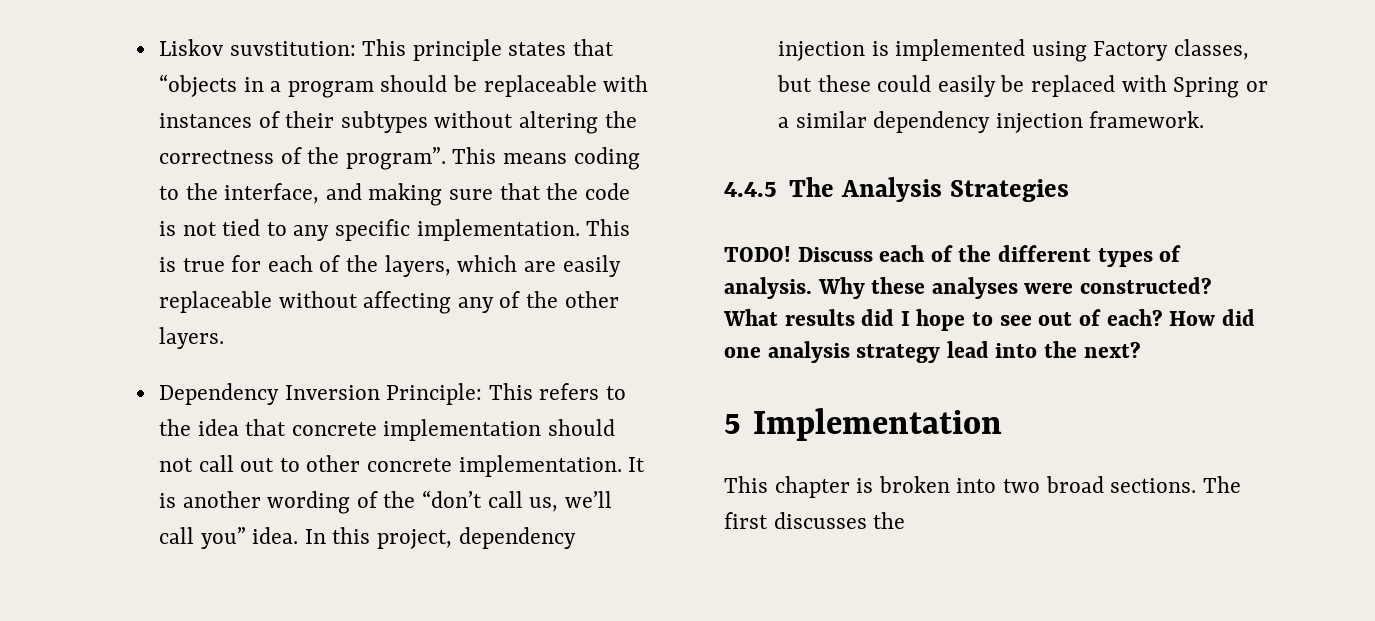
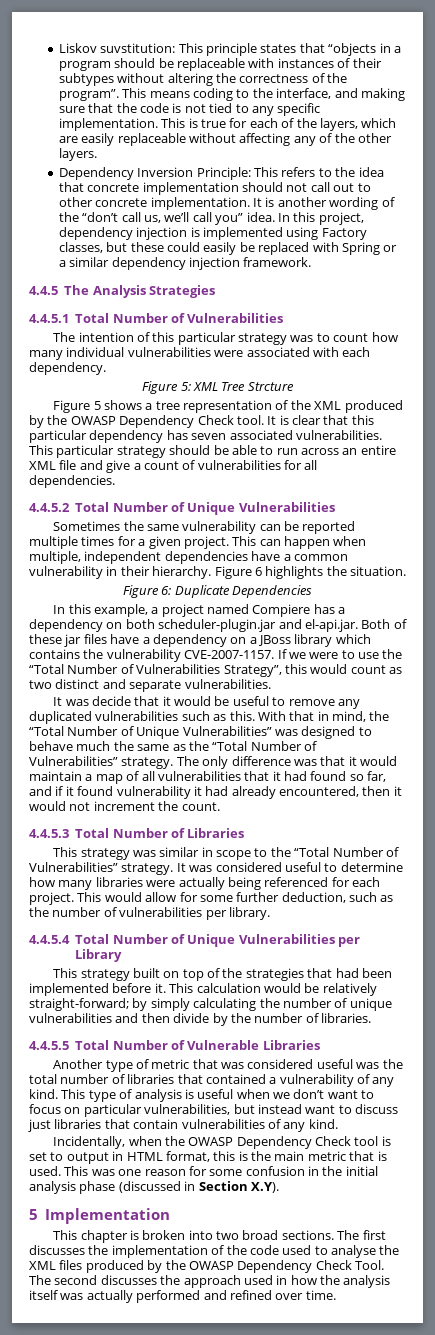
[724,245,1182,267] [724,277,1213,299] [723,309,1255,331] [724,341,1141,363] TODO! Discuss each of the different types of analysis. Why these analyses were constructed? What results did I hope to see out of each? How did one analysis strategy lead into the next? -> [29,313,284,323] [53,332,398,345] [29,347,371,360] [29,362,106,375] [142,381,294,394] [53,400,403,413] [29,415,374,428] [29,430,382,443] [29,445,396,458] [29,460,318,473] [29,475,115,488] [29,502,335,515] [53,521,356,534] [29,536,367,549] [29,551,348,564] [29,566,406,579] [122,585,313,598] [53,604,346,617] [29,619,407,632] [29,634,371,647] [29,649,403,662] [29,664,402,677] [29,679,271,692] [53,696,360,709] [29,711,390,724] [29,726,372,739] [29,741,317,751] [29,756,397,769] [29,771,387,784] [29,786,402,799] [29,801,220,811] [29,828,245,838] [53,847,399,860] [29,862,403,875] [29,877,380,890] [29,892,394,905] [29,907,270,920] [29,934,361,947] [75,949,123,962] [53,968,392,981] [29,983,377,996] [29,998,392,1011] [29,1013,371,1026] [29,1040,320,1050] [53,1059,403,1072] [29,1074,395,1087] [29,1089,375,1102] [29,1104,398,1117] [28,1119,338,1132] [53,1136,391,1149] [29,1151,387,1164] [29,1166,378,1176] [29,1181,279,1194] 4.4.5.1 Total Number of Vulnerabilities // The intention of this particular strategy was to count how many individual vulnerabilities were associated with each dependency. // Figure 5: XML Tree Strcture // Figure 5 shows a tree representation of the XML produced by the OWASP Dependency Check tool. It is clear that this particular dependency has seven associated vulnerabilities. This particular strategy should be able to run across an entire XML file and give a count of vulnerabilities for all dependencies. // 4.4.5.2 Total Number of Unique Vulnerabilities // Sometimes the same vulnerability can be reported multiple times for a given project. This can happen when multiple, independent dependencies have a common vulnerability in their hierarchy. Figure 6 highlights the situation. // Figure 6: Duplicate Dependencies // In this example, a project named Compiere has a dependency on both scheduler-plugin.jar and el-api.jar. Both of these jar files have a dependency on a JBoss library which contains the vulnerability CVE-2007-1157. If we were to use the “Total Number of Vulnerabilities Strategy”, this would count as two distinct and separate vulnerabilities. // It was decide that it would be useful to remove any duplicated vulnerabilities such as this. With that in mind, the “Total Number of Unique Vulnerabilities” was designed to behave much the same as the “Total Number of Vulnerabilities” strategy. The only difference was that it would maintain a map of all vulnerabilities that it had found so far, and if it found vulnerability it had already encountered, then it would not increment the count. // 4.4.5.3 Total Number of Libraries // This strategy was similar in scope to the “Total Number of Vulnerabilities” strategy. It was considered useful to determine how many libraries were actually being referenced for each project. This would allow for some further deduction, such as the number of vulnerabilities per library. // 4.4.5.4 Total Number of Unique Vulnerabilities per Library // This strategy built on top of the strategies that had been implemented before it. This calculation would be relatively straight-forward; by simply calculating the number of unique vulnerabilities and then divide by the number of libraries. // 4.4.5.5 Total Number of Vulnerable Libraries // Another type of metric that was considered useful was the total number of libraries that contained a vulnerability of any kind. This type of analysis is useful when we don’t want to focus on particular vulnerabilities, but instead want to discuss just libraries that contain vulnerabilities of any kind. // Incidentally, when the OWASP Dependency Check tool is set to output in HTML format, this is the main metric that is used. This was one reason for some confusion in the initial analysis phase (discussed in Section X.Y).
(906, 520) none -> [111,1245,400,1258] [29,1260,384,1273] [29,1275,391,1288] [29,1290,336,1303] implementation of the code used to analyse the XML files produced by the OWASP Dependency Check Tool. The second discusses the approach used in how the analysis itself was actually performed and refined over time.

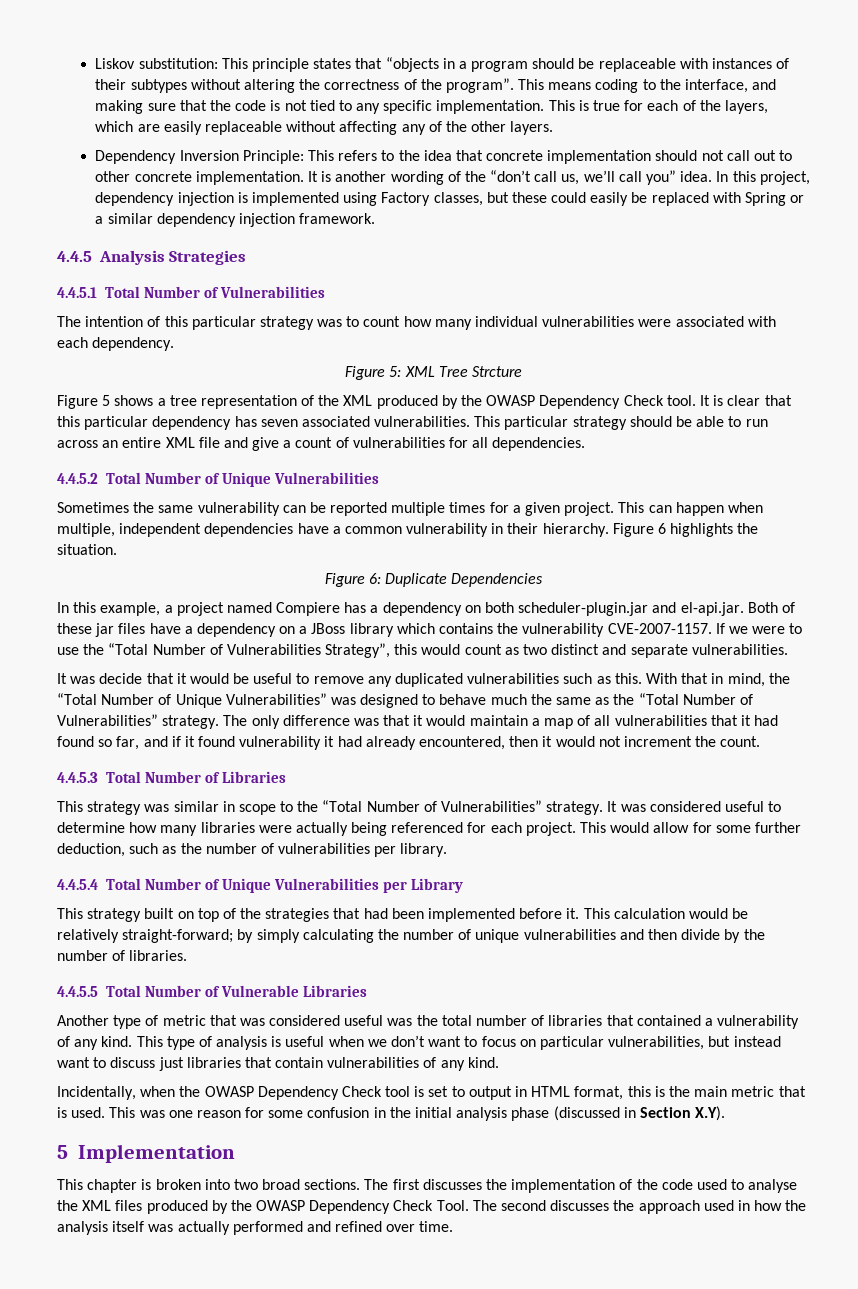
[100,43,176,53] suvstitution: -> [138,58,218,69] substitution:
[64,285,90,295] The -> (92, 256) none

